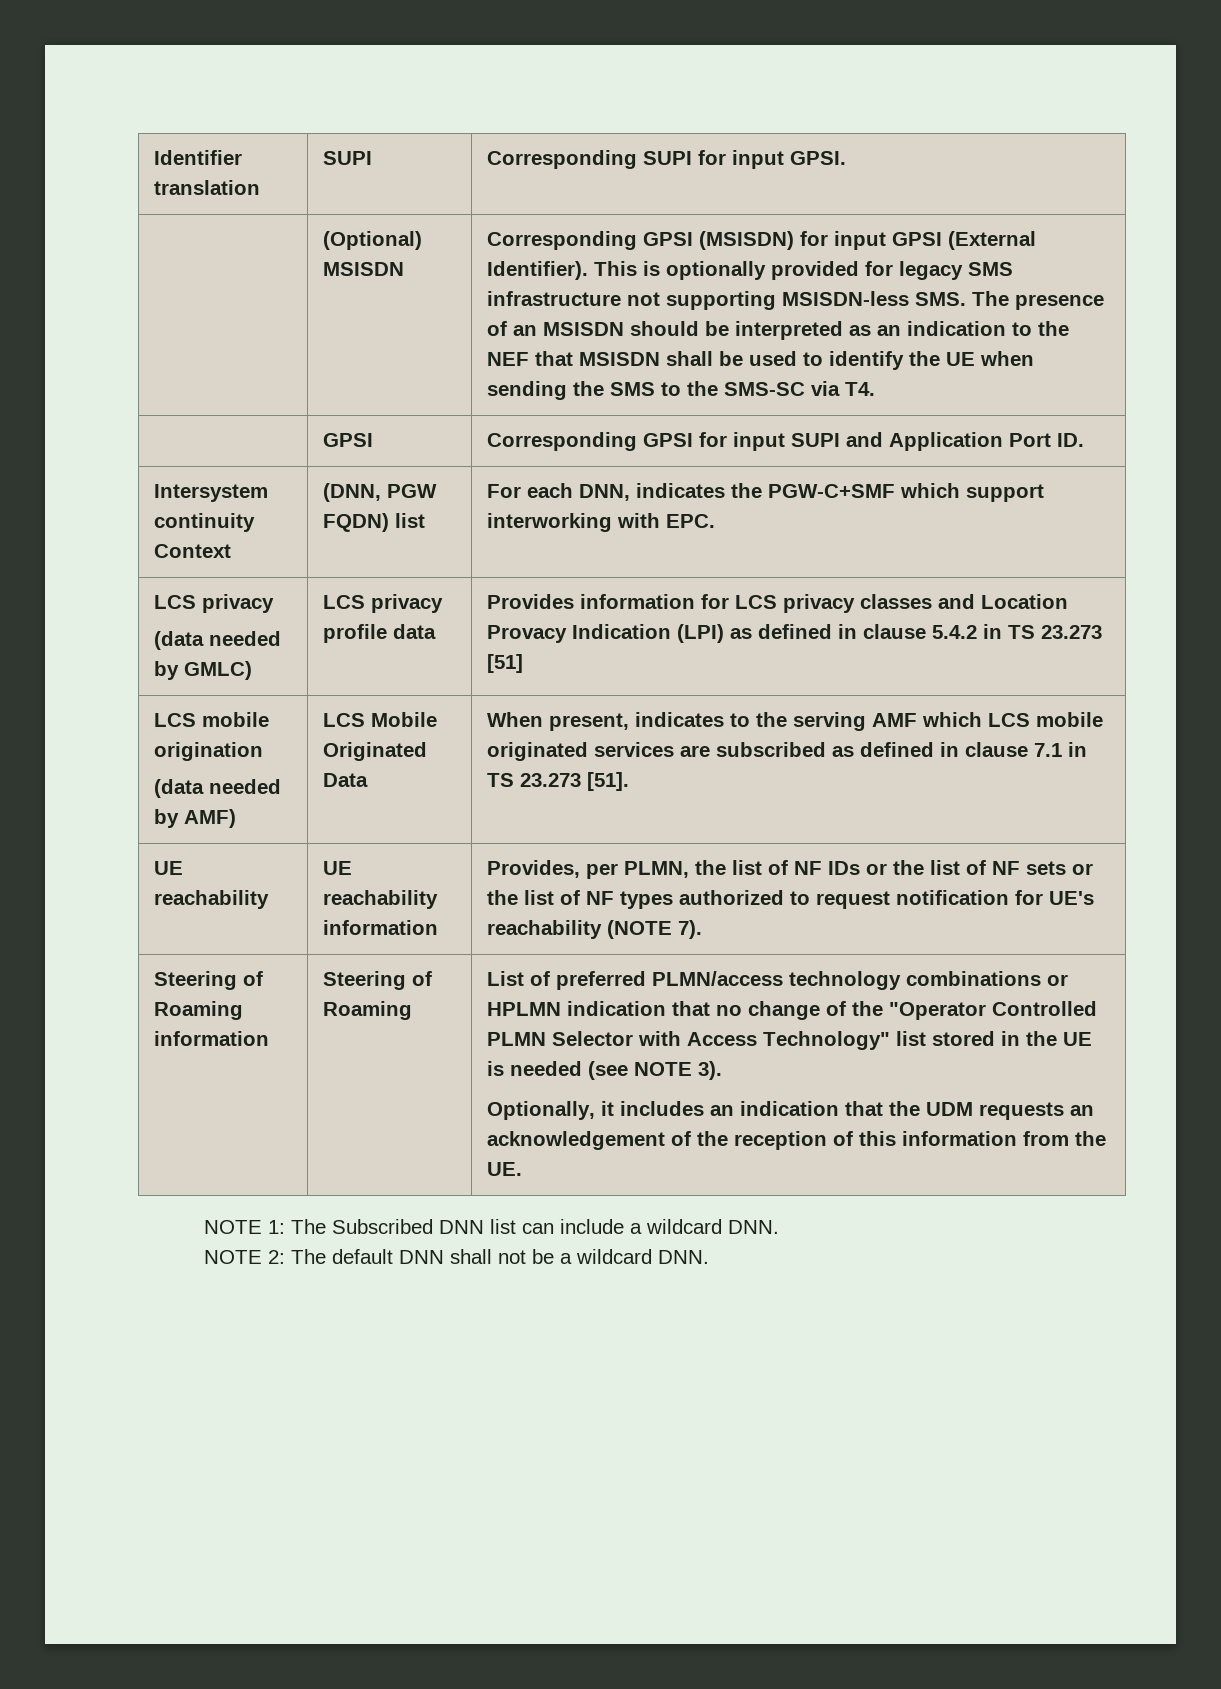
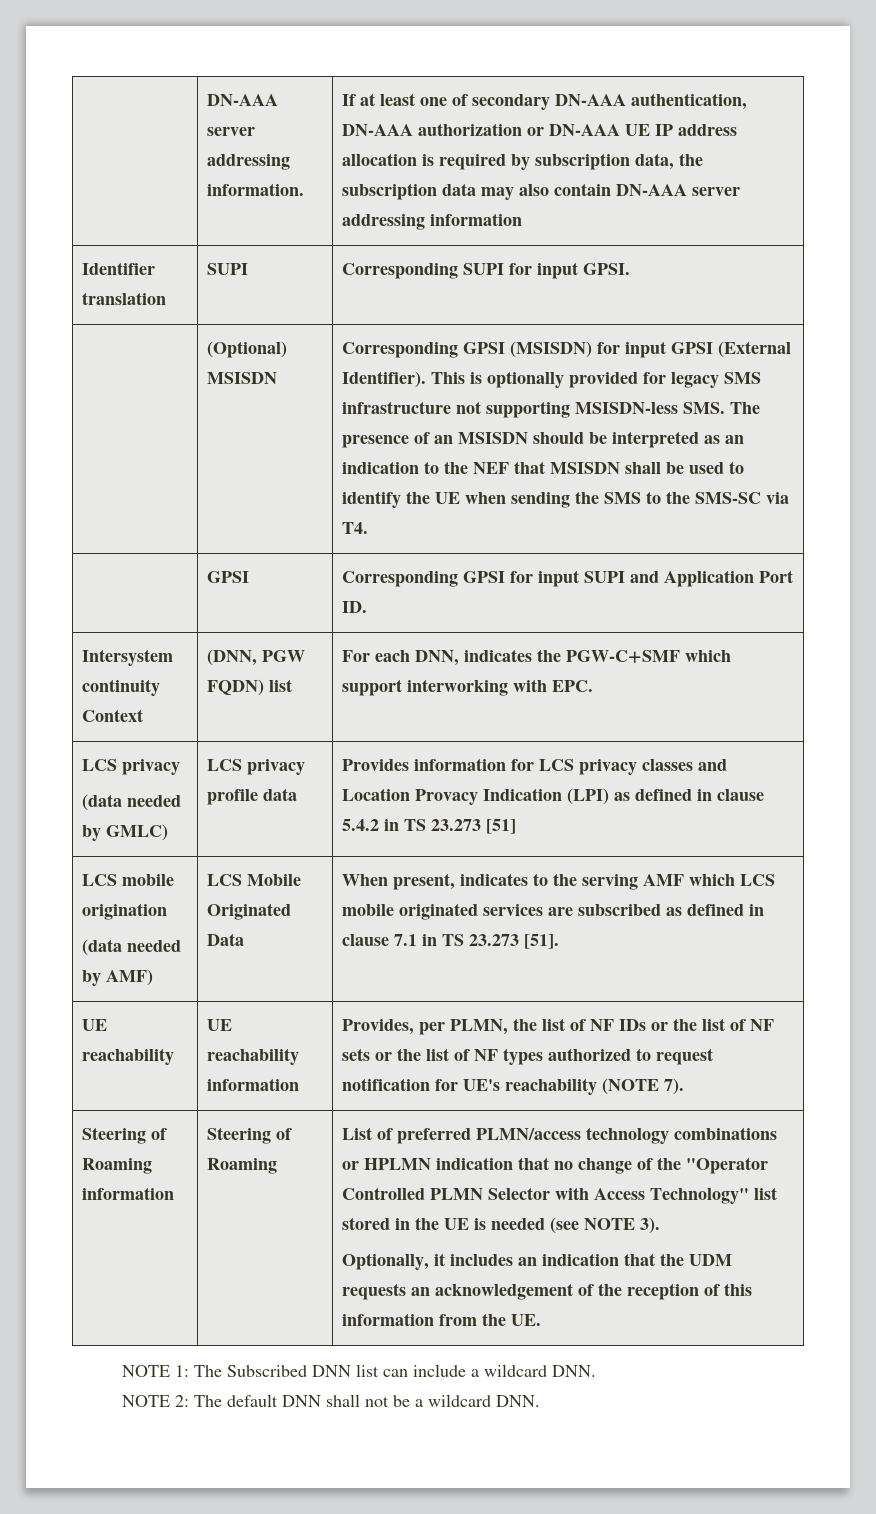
(153, 157) none -> [206,94,278,106] [206,127,255,136] [206,154,290,170] [206,183,304,196] [341,93,747,110] [341,123,737,136] [341,153,703,170] [341,183,740,200] [341,213,522,230] | DN-AAA server addressing information. | If at least one of secondary DN-AAA authentication, DN-AAA authorization or DN-AAA UE IP address allocation is required by subscription data, the subscription data may also contain DN-AAA server addressing information //

